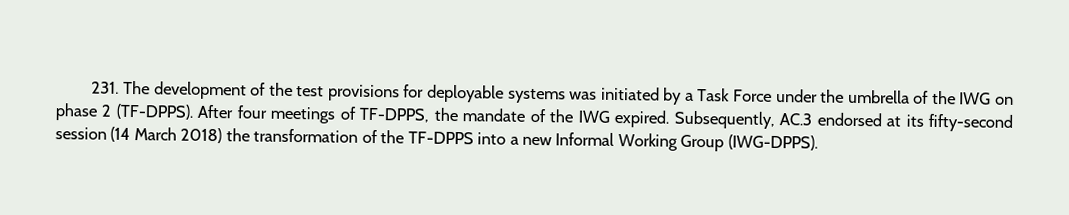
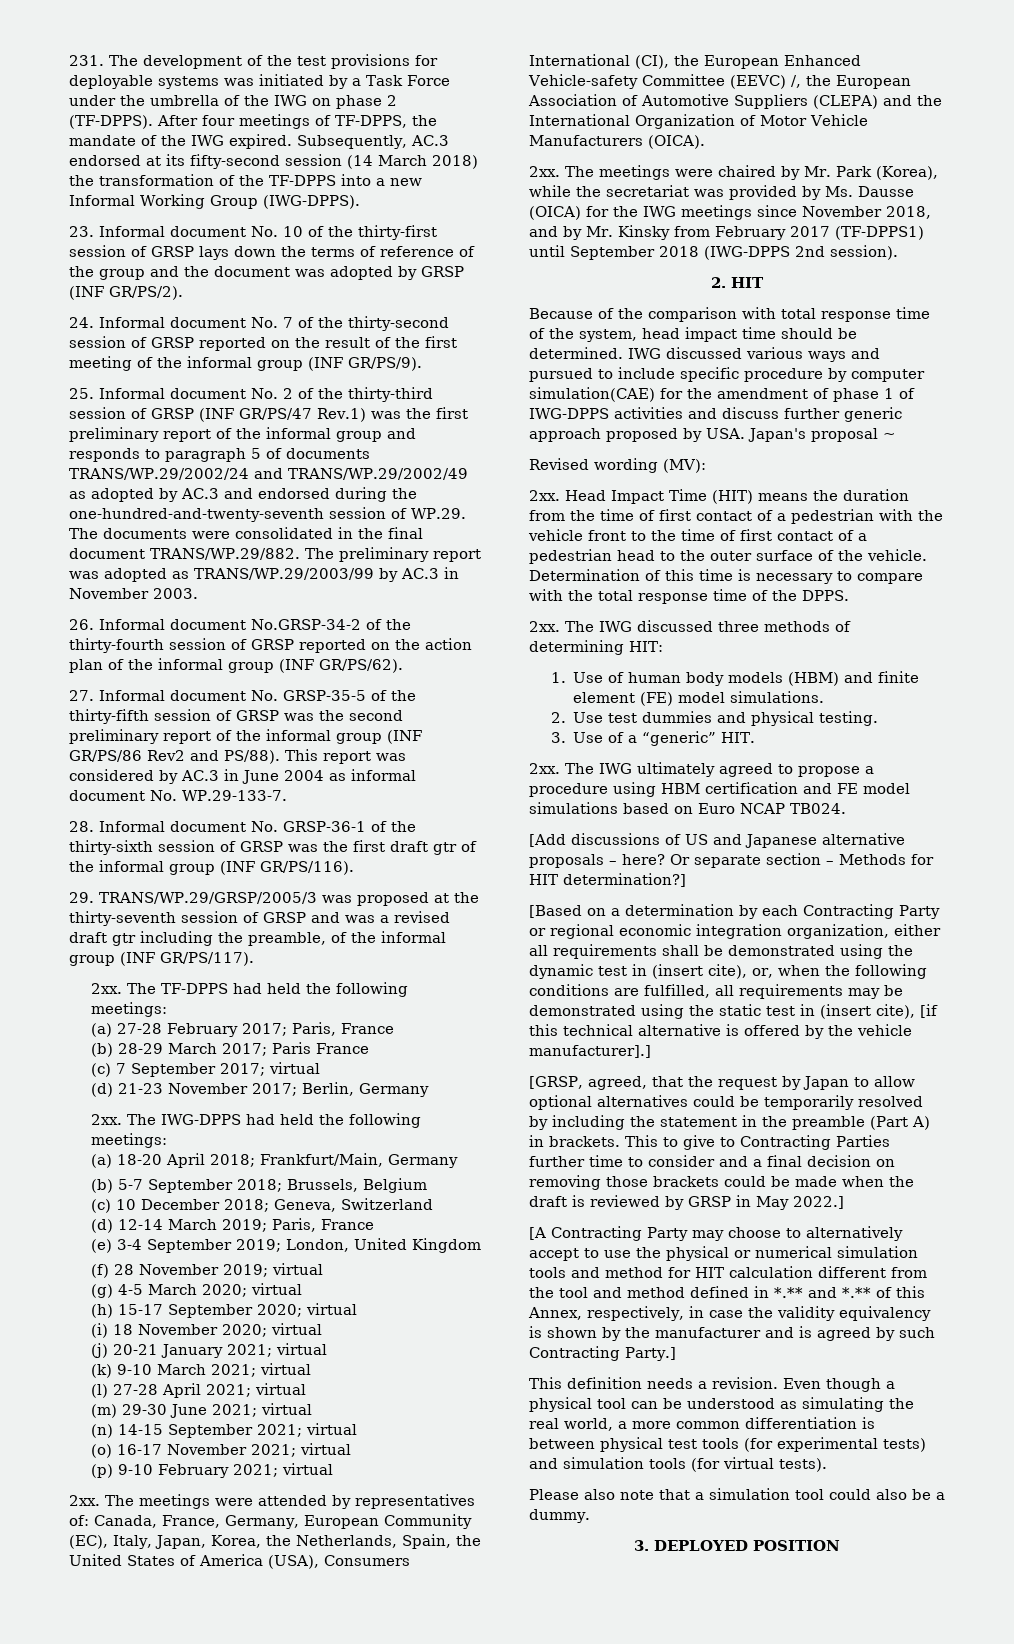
(818, 142) none -> [69,225,437,240] [69,245,475,260] [69,266,464,280] [69,286,183,300] [69,316,449,331] [69,336,457,351] [69,356,422,371] [69,387,433,402] [69,407,468,422] [69,427,416,442] [69,448,370,462] [69,468,468,480] [69,487,417,502] [69,507,466,522] [69,527,423,539] [69,547,481,562] [69,567,459,582] [69,588,198,599] [69,619,411,630] [69,638,472,653] [69,658,403,673] [69,690,416,701] [69,709,403,724] [69,729,422,744] [69,749,406,764] [69,769,416,784] [69,790,287,801] [69,821,416,832] [69,840,477,855] [69,860,354,875] [69,892,479,906] [69,911,450,926] [69,931,446,946] [69,952,254,966] [90,982,408,997] [90,1002,167,1017] [90,1022,394,1037] [90,1042,369,1057] [90,1062,320,1077] [90,1082,429,1097] [90,1113,421,1128] [90,1133,167,1148] [90,1153,458,1168] [90,1178,427,1193] [90,1198,433,1213] [90,1218,374,1233] [90,1238,481,1253] [90,1263,323,1278] [90,1283,302,1298] [90,1303,357,1318] [90,1323,322,1338] [90,1343,327,1358] [90,1363,311,1378] [90,1383,306,1398] [90,1403,312,1418] [90,1423,357,1438] [90,1443,351,1458] [90,1463,333,1478] [69,1494,475,1509] [69,1514,472,1529] [69,1534,481,1549] [69,1554,410,1569] [529,54,861,69] [528,74,911,89] [528,94,942,109] [529,114,868,129] [529,135,705,149] [529,165,938,180] [529,185,914,200] [529,205,931,220] [529,225,924,240] [529,245,898,260] [711,277,764,288] [529,307,930,322] [529,327,857,342] [529,347,880,362] [529,367,925,382] [529,387,915,402] [529,407,902,422] [529,428,896,442] [529,458,706,473] [529,489,909,504] [529,509,943,524] [528,529,867,541] [529,549,927,564] [529,569,923,584] [529,589,849,604] [529,620,851,632] [529,640,663,655] [550,671,920,686] [573,691,825,706] [550,711,879,726] [550,731,756,746] [529,762,874,777] [529,782,910,797] [529,802,846,814] [529,833,905,848] [529,853,934,868] [529,873,686,887] [529,904,940,919] [529,924,941,939] [529,944,913,959] [529,964,927,979] [529,984,903,999] [529,1004,938,1019] [529,1024,912,1039] [529,1045,651,1058] [529,1076,915,1090] [529,1095,923,1110] [529,1115,930,1130] [529,1135,890,1150] [529,1155,895,1167] [529,1175,914,1190] [529,1195,844,1210] [529,1226,903,1241] [529,1246,918,1261] [529,1266,927,1278] [529,1286,925,1298] [528,1306,931,1321] [529,1326,935,1341] [529,1346,676,1361] [529,1377,895,1392] [529,1397,914,1412] [529,1417,875,1431] [529,1437,926,1452] [529,1457,827,1472] [529,1488,945,1500] [529,1509,590,1523] [634,1540,840,1551] // 23. Informal document No. 10 of the thirty-first session of GRSP lays down the terms of reference of the group and the document was adopted by GRSP (INF GR/PS/2). // 24. Informal document No. 7 of the thirty-second session of GRSP reported on the result of the first meeting of the informal group (INF GR/PS/9). // 25. Informal document No. 2 of the thirty-third session of GRSP (INF GR/PS/47 Rev.1) was the first preliminary report of the informal group and responds to paragraph 5 of documents TRANS/WP.29/2002/24 and TRANS/WP.29/2002/49 as adopted by AC.3 and endorsed during the one-hundred-and-twenty-seventh session of WP.29. The documents were consolidated in the final document TRANS/WP.29/882. The preliminary report was adopted as TRANS/WP.29/2003/99 by AC.3 in November 2003. // 26. Informal document No.GRSP-34-2 of the thirty-fourth session of GRSP reported on the action plan of the informal group (INF GR/PS/62). // 27. Informal document No. GRSP-35-5 of the thirty-fifth session of GRSP was the second preliminary report of the informal group (INF GR/PS/86 Rev2 and PS/88). This report was considered by AC.3 in June 2004 as informal document No. WP.29-133-7. // 28. Informal document No. GRSP-36-1 of the thirty-sixth session of GRSP was the first draft gtr of the informal group (INF GR/PS/116). // 29. TRANS/WP.29/GRSP/2005/3 was proposed at the thirty-seventh session of GRSP and was a revised draft gtr including the preamble, of the informal group (INF GR/PS/117). // 2xx. The TF-DPPS had held the following meetings: // (a) 27-28 February 2017; Paris, France // (b) 28-29 March 2017; Paris France // (c) 7 September 2017; virtual // (d) 21-23 November 2017; Berlin, Germany // 2xx. The IWG-DPPS had held the following meetings: // (a) 18-20 April 2018; Frankfurt/Main, Germany // (b) 5-7 September 2018; Brussels, Belgium // (c) 10 December 2018; Geneva, Switzerland // (d) 12-14 March 2019; Paris, France // (e) 3-4 September 2019; London, United Kingdom // (f) 28 November 2019; virtual // (g) 4-5 March 2020; virtual // (h) 15-17 September 2020; virtual // (i) 18 November 2020; virtual // (j) 20-21 January 2021; virtual // (k) 9-10 March 2021; virtual // (l) 27-28 April 2021; virtual // (m) 29-30 June 2021; virtual // (n) 14-15 September 2021; virtual // (o) 16-17 November 2021; virtual // (p) 9-10 February 2021; virtual // 2xx. The meetings were attended by representatives of: Canada, France, Germany, European Community (EC), Italy, Japan, Korea, the Netherlands, Spain, the United States of America (USA), Consumers International (CI), the European Enhanced Vehicle-safety Committee (EEVC) /, the European Association of Automotive Suppliers (CLEPA) and the International Organization of Motor Vehicle Manufacturers (OICA). // 2xx. The meetings were chaired by Mr. Park (Korea), while the secretariat was provided by Ms. Dausse (OICA) for the IWG meetings since November 2018, and by Mr. Kinsky from February 2017 (TF-DPPS1) until September 2018 (IWG-DPPS 2nd session). // 2. HIT // Because of the comparison with total response time of the system, head impact time should be determined. IWG discussed various ways and pursued to include specific procedure by computer simulation(CAE) for the amendment of phase 1 of IWG-DPPS activities and discuss further generic approach proposed by USA. Japan's proposal ~ // Revised wording (MV): // 2xx. Head Impact Time (HIT) means the duration from the time of first contact of a pedestrian with the vehicle front to the time of first contact of a pedestrian head to the outer surface of the vehicle. Determination of this time is necessary to compare with the total response time of the DPPS. // 2xx. The IWG discussed three methods of determining HIT: // 1. Use of human body models (HBM) and finite element (FE) model simulations. // 2. Use test dummies and physical testing. // 3. Use of a “generic” HIT. // 2xx. The IWG ultimately agreed to propose a procedure using HBM certification and FE model simulations based on Euro NCAP TB024. // [Add discussions of US and Japanese alternative proposals – here? Or separate section – Methods for HIT determination?] // [Based on a determination by each Contracting Party or regional economic integration organization, either all requirements shall be demonstrated using the dynamic test in (insert cite), or, when the following conditions are fulfilled, all requirements may be demonstrated using the static test in (insert cite), [if this technical alternative is offered by the vehicle manufacturer].] // [GRSP, agreed, that the request by Japan to allow optional alternatives could be temporarily resolved by including the statement in the preamble (Part A) in brackets. This to give to Contracting Parties further time to consider and a final decision on removing those brackets could be made when the draft is reviewed by GRSP in May 2022.] // [A Contracting Party may choose to alternatively accept to use the physical or numerical simulation tools and method for HIT calculation different from the tool and method defined in *.** and *.** of this Annex, respectively, in case the validity equivalency is shown by the manufacturer and is agreed by such Contracting Party.] // This definition needs a revision. Even though a physical tool can be understood as simulating the real world, a more common differentiation is between physical test tools (for experimental tests) and simulation tools (for virtual tests). // Please also note that a simulation tool could also be a dummy. // 3. DEPLOYED POSITION

